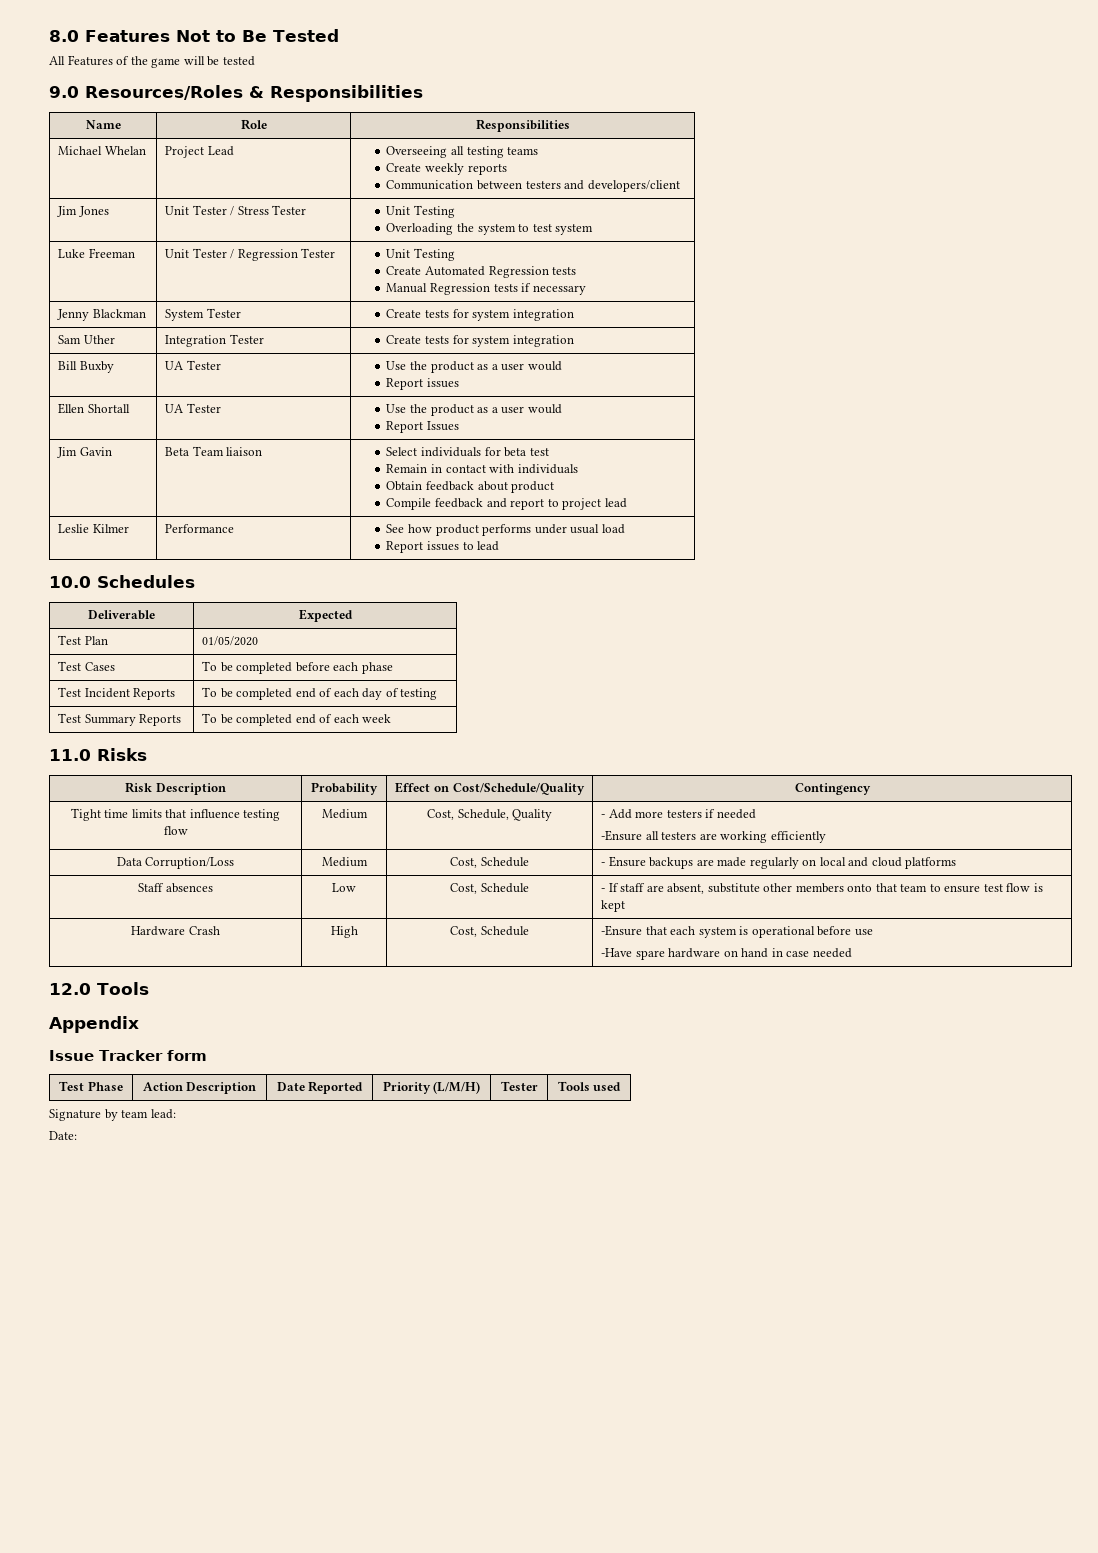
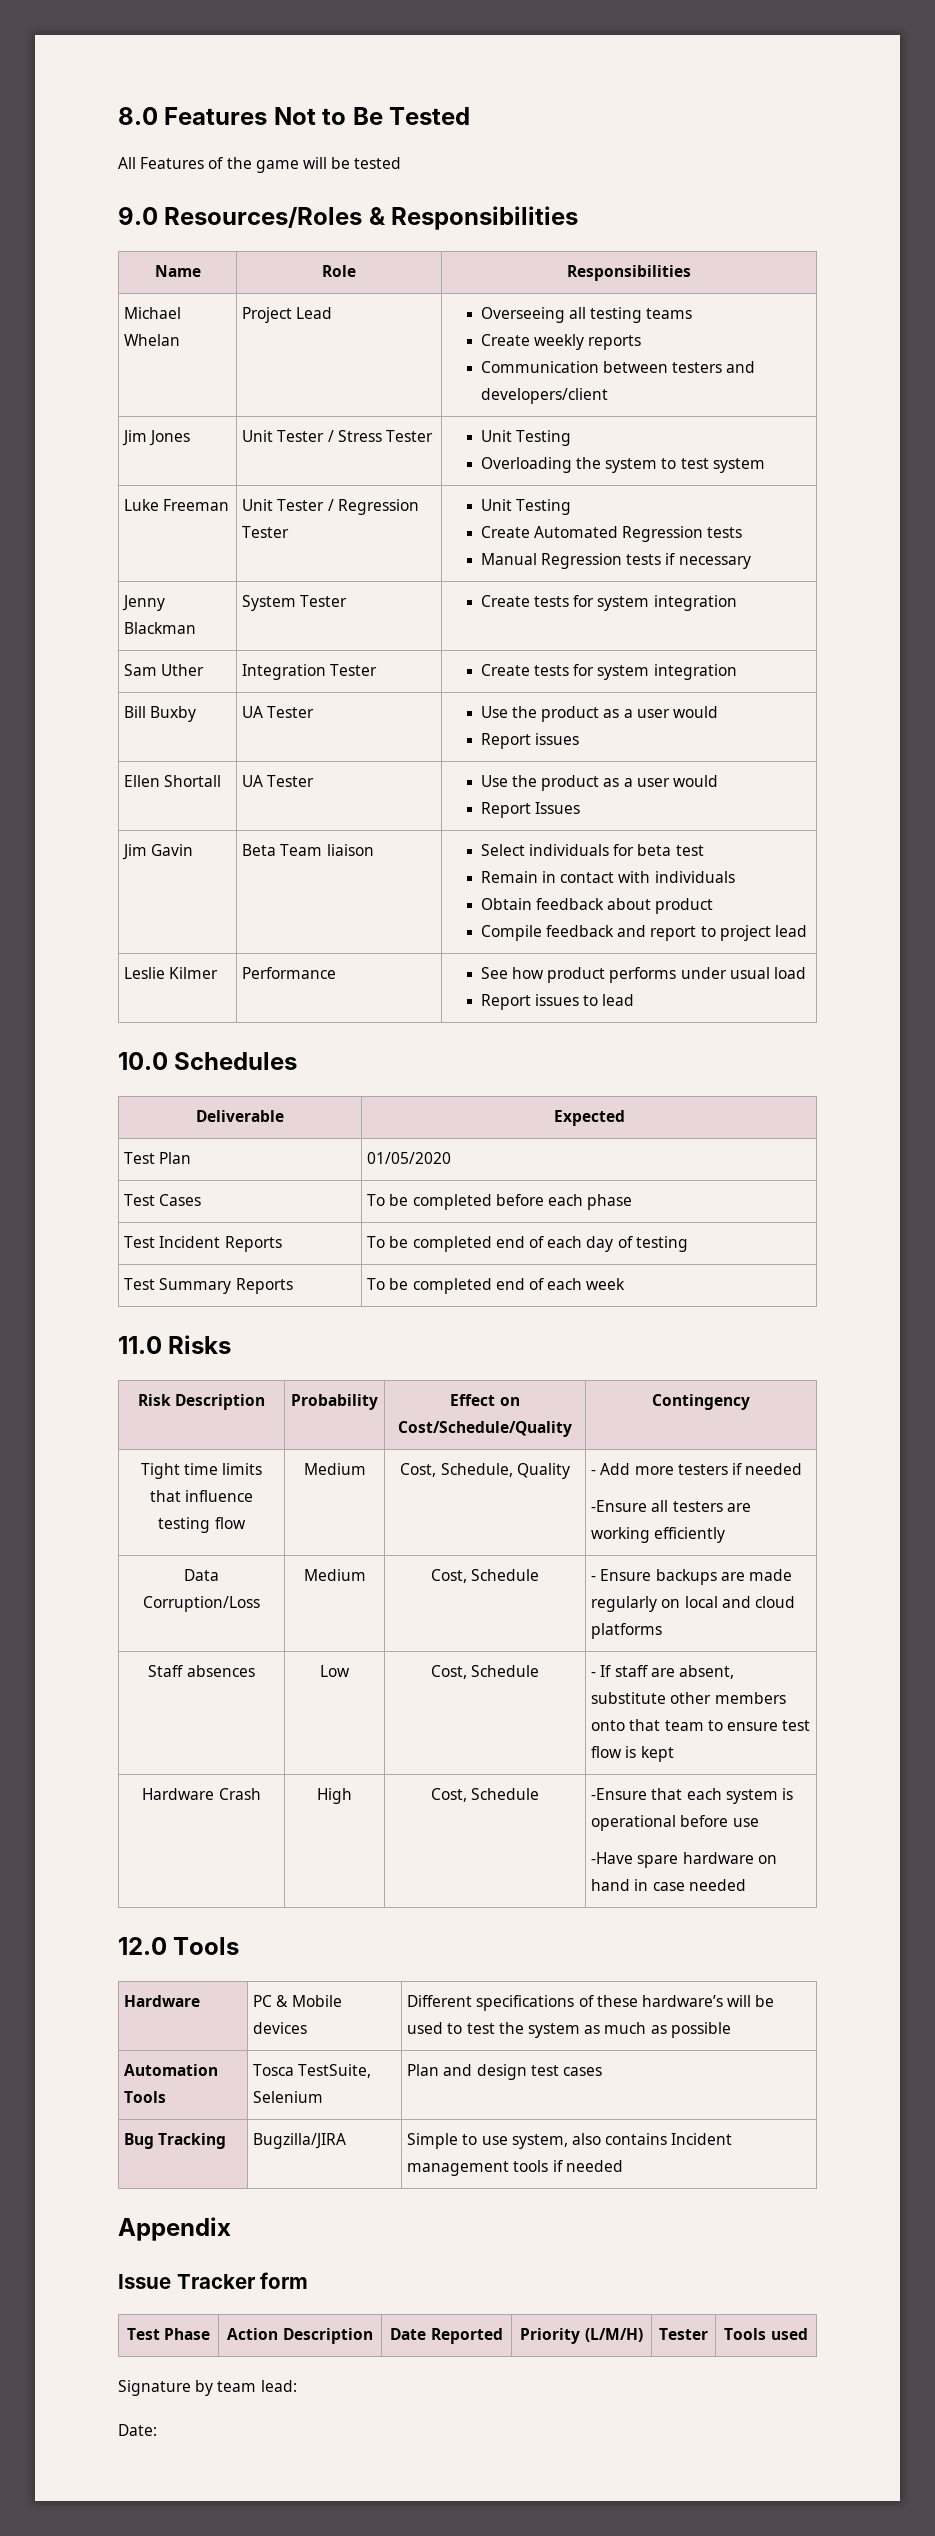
(149, 988) none -> [124,1995,201,2007] [253,1995,342,2007] [253,2022,308,2034] [407,1995,775,2011] [407,2022,731,2038] [124,2064,219,2076] [124,2091,167,2103] [253,2064,372,2078] [253,2091,324,2103] [407,2064,603,2080] [124,2133,227,2149] [253,2133,347,2149] [407,2133,733,2149] [407,2160,623,2176] // Hardware | PC & Mobile devices | Different specifications of these hardware’s will be used to test the system as much as possible // Automation Tools | Tosca TestSuite, Selenium | Plan and design test cases // Bug Tracking | Bugzilla/JIRA | Simple to use system, also contains Incident management tools if needed

